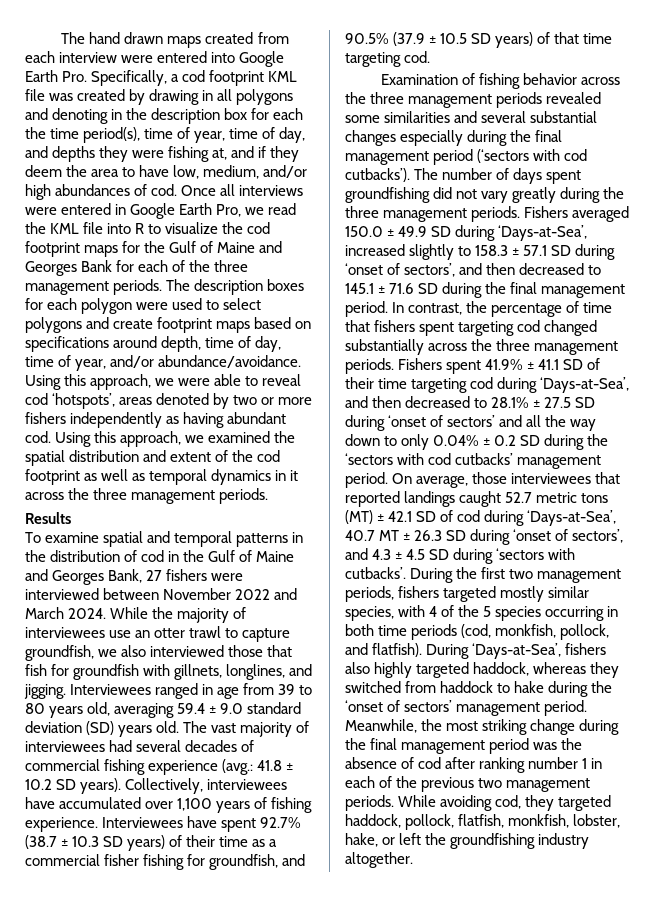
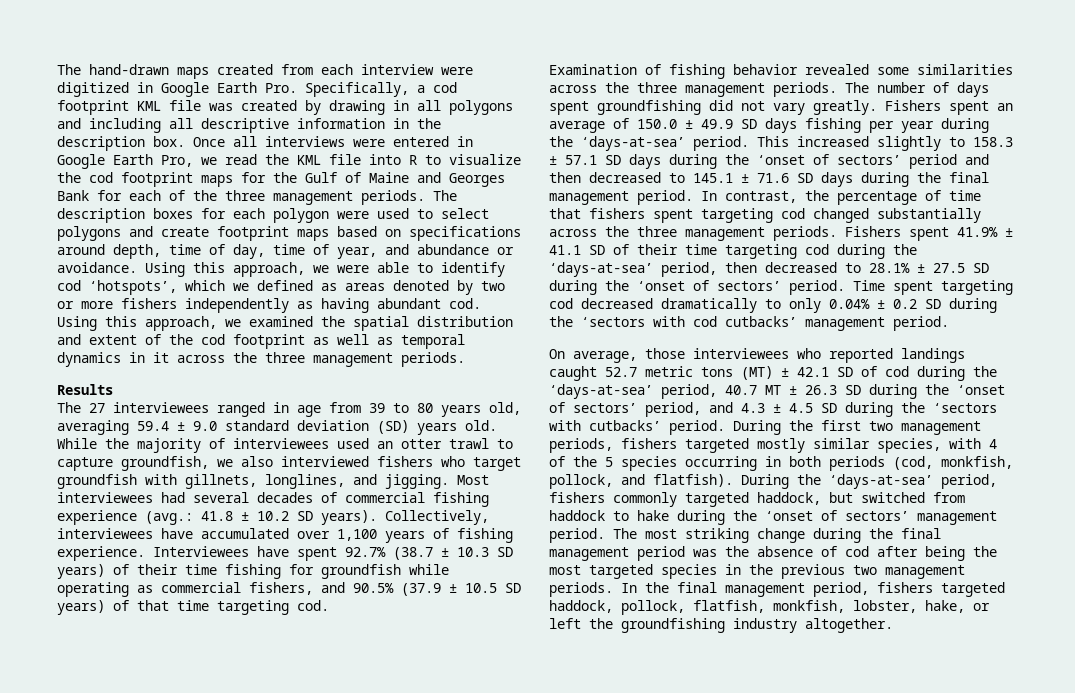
[61,32,164,44] The hand drawn -> [57,64,169,75] The hand-drawn
[157,51,236,63] entered into -> [57,82,153,97] digitized in
[52,108,304,124] [25,127,306,143] [25,146,300,162] [25,165,308,179] [25,184,178,200] denoting in the description box for each the time period(s), time of year, time of day, and depths they were fishing at, and if they deem the area to have low, medium, and/or high abundances of cod. -> [89,118,441,133] [57,136,185,151] including all descriptive information in the description box.
[110,355,302,368] and/or abundance/avoidance. -> [385,244,514,255] [57,262,137,273] and abundance or avoidance.
[262,374,302,386] reveal -> [441,262,505,277] identify
(116, 401) none -> [185,280,337,291] which we defined as
[25,531,304,547] [25,550,295,562] [25,569,244,585] [25,588,298,600] [25,607,247,623] [25,626,291,642] [25,645,293,661] [25,664,313,680] [24,684,152,699] To examine spatial and temporal patterns in the distribution of cod in the Gulf of Maine and Georges Bank, 27 fishers were interviewed between November 2022 and March 2024. While the majority of interviewees use an otter trawl to capture groundfish, we also interviewed those that fish for groundfish with gillnets, longlines, and jigging. Interviewees -> [57,402,209,413] The 27 interviewees
[183,721,310,737] [25,741,105,752] The vast majority of interviewees -> [57,438,513,453] [57,456,521,471] [57,474,489,489] [57,492,153,503] While the majority of interviewees used an otter trawl to capture groundfish, we also interviewed fishers who target groundfish with gillnets, longlines, and jigging. Most interviewees
[252,839,278,847] [25,854,279,870] as a commercial fisher fishing for groundfish, -> [225,564,449,579] [57,582,313,597] fishing for groundfish while operating as commercial fishers,
[581,77,621,85] [345,92,602,108] [345,111,598,123] [345,130,563,146] [345,149,588,165] [345,168,410,182] across the three management periods revealed some similarities and several substantial changes especially during the final management period (‘sectors with cod cutbacks’). -> [805,64,1013,75] [549,82,837,97] revealed some similarities across the three management periods.
[512,187,625,203] [345,206,630,222] [345,225,588,241] greatly during the three management periods. Fishers averaged 150.0 ± 49.9 SD during ‘Days-at-Sea’, -> [813,100,1013,115] [549,118,989,133] [549,136,789,151] greatly. Fishers spent an average of 150.0 ± 49.9 SD days fishing per year during the ‘days-at-sea’ period. This
[575,244,616,260] [345,263,456,277] during ‘onset of sectors’, -> [629,154,957,169] days during the ‘onset of sectors’ period
(439, 288) none -> [821,172,853,187] days
[540,377,630,393] [345,396,368,408] ‘Days-at-Sea’, and -> [893,244,917,255] [549,262,717,277] the ‘days-at-sea’ period,
[388,415,597,431] [345,434,380,446] ‘onset of sectors’ and all the way down -> [605,280,1013,295] [549,298,757,313] the ‘onset of sectors’ period. Time spent targeting cod decreased dramatically
(388, 480) none -> (949, 323) //
[595,472,621,484] that -> [797,348,821,359] who
[527,510,617,526] ‘Days-at-Sea’, -> [973,366,997,377] [549,384,717,399] the ‘days-at-sea’ period,
[513,529,624,543] ‘onset of sectors’, -> [925,384,1005,395] [549,402,701,417] the ‘onset of sectors’ period,
[496,548,576,560] [345,567,406,579] ‘sectors with cutbacks’. -> [901,402,997,413] [549,420,725,435] the ‘sectors with cutbacks’ period.
[378,625,408,636] time -> (821, 461) none
[472,643,607,659] [345,662,620,678] ‘Days-at-Sea’, fishers also highly targeted haddock, whereas they -> [797,474,997,489] [549,492,853,507] the ‘days-at-sea’ period, fishers commonly targeted haddock, but
[345,719,443,733] Meanwhile, the -> [613,528,637,539] The
[479,757,603,773] [345,776,393,788] ranking number 1 in each of -> [925,546,997,561] [549,564,741,579] being the most targeted species in
[398,795,555,811] While avoiding cod, they -> [621,582,933,597] In the final management period, fishers

